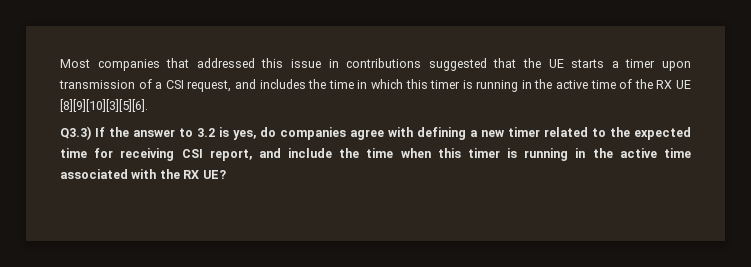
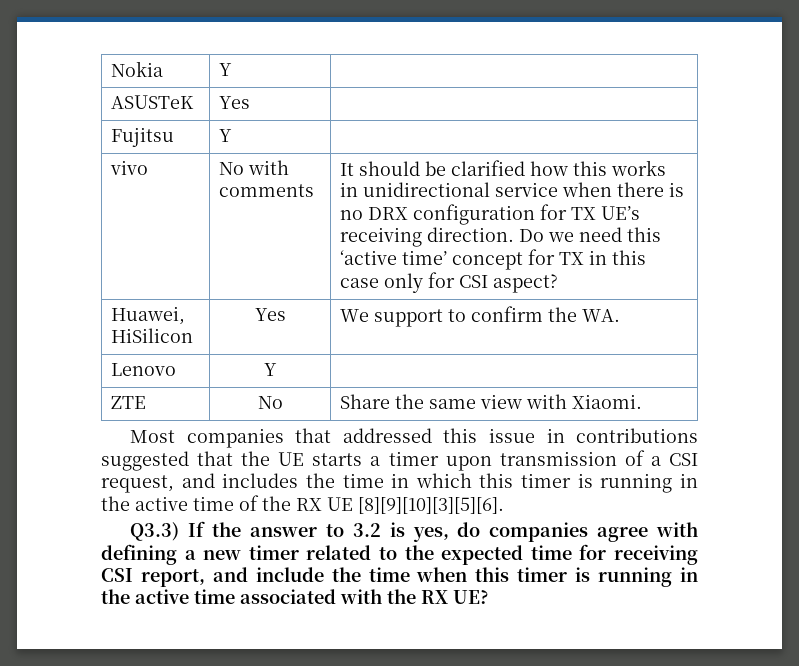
(60, 63) none -> [110,61,163,77] [218,63,232,76] [110,95,194,109] [218,96,250,109] [110,127,174,147] [218,129,232,142] [109,160,148,175] [218,160,289,175] [218,184,314,197] [339,160,666,176] [339,182,684,197] [339,204,640,225] [339,227,661,247] [339,249,646,270] [339,272,558,293] [110,306,185,325] [110,328,193,343] [254,308,286,321] [339,306,620,327] [110,363,176,376] [264,363,277,376] [110,396,146,409] [257,396,283,409] [339,394,642,409] Nokia | Y | // ASUSTeK | Yes | // Fujitsu | Y | // vivo | No with comments | It should be clarified how this works in unidirectional service when there is no DRX configuration for TX UE’s receiving direction. Do we need this ‘active time’ concept for TX in this case only for CSI aspect? // Huawei, HiSilicon | Yes | We support to confirm the WA. // Lenovo | Y | // ZTE | No | Share the same view with Xiaomi. //

